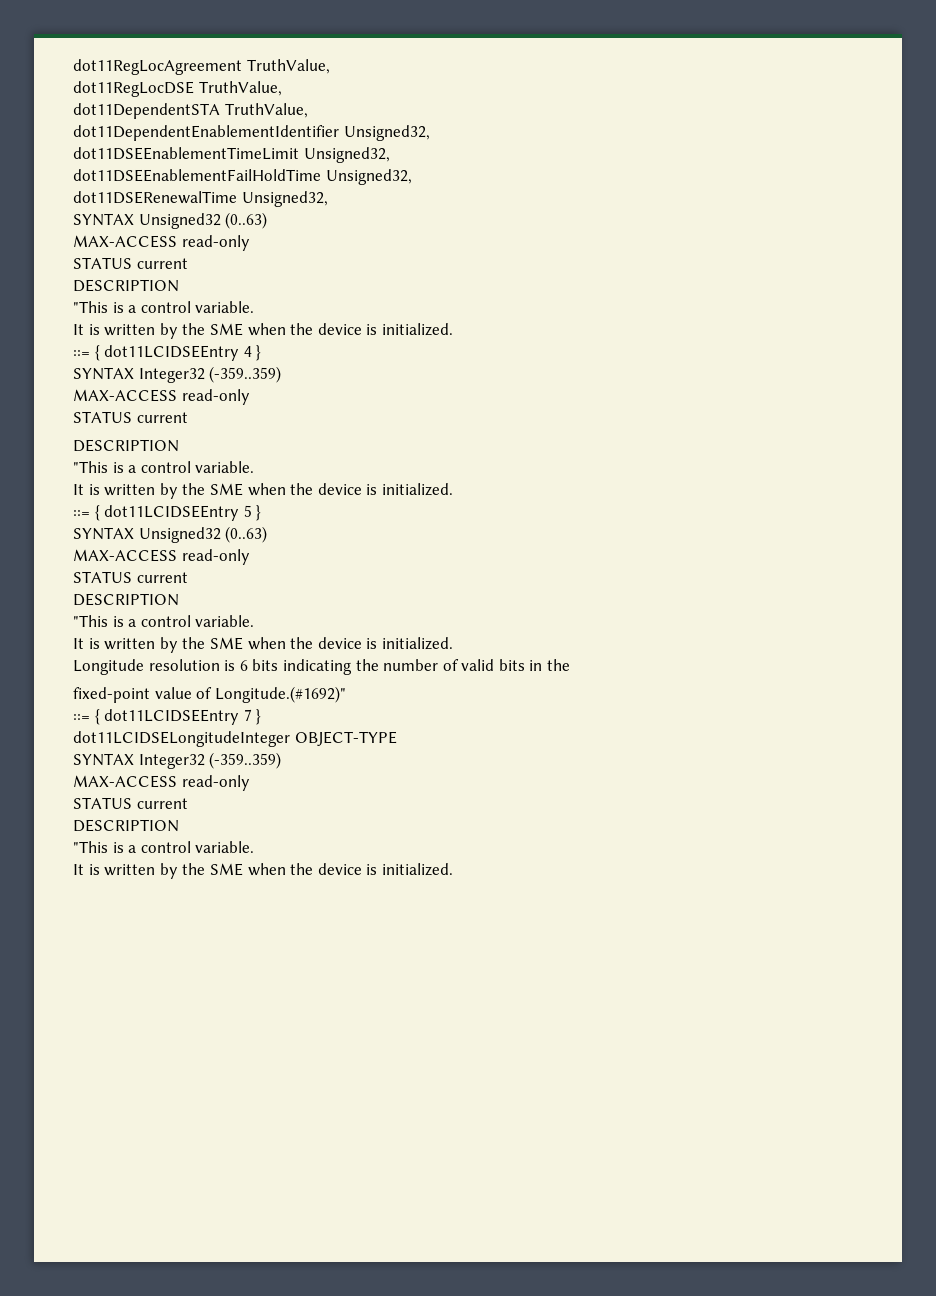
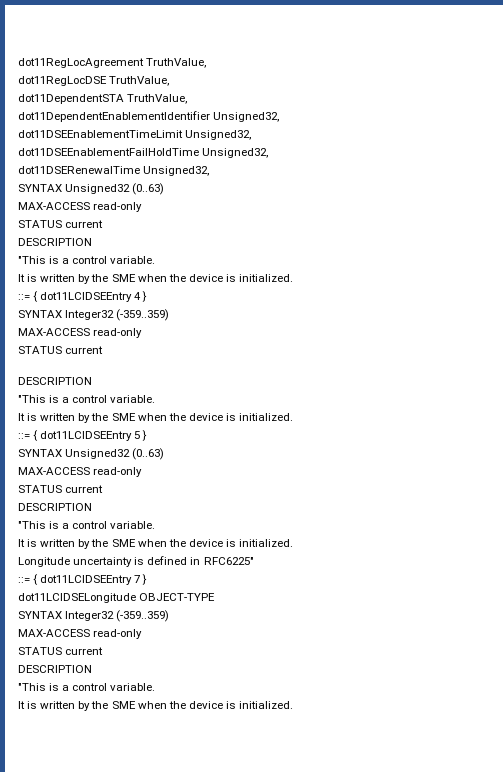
[148,659,571,675] [73,686,346,703] resolution is 6 bits indicating the number of valid bits in the // fixed-point value of Longitude.(#1692)" -> [73,556,254,567] uncertainty is defined in RFC6225"
[73,731,290,747] dot11LCIDSELongitudeInteger -> [18,593,136,603] dot11LCIDSELongitude

